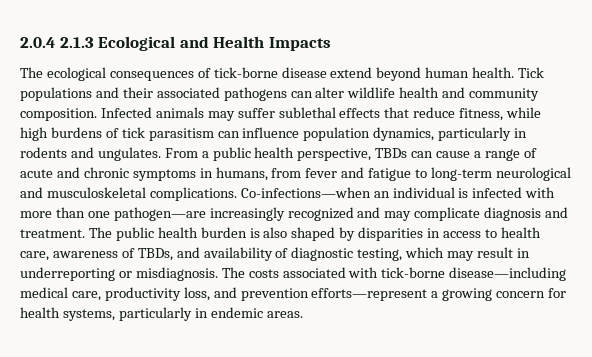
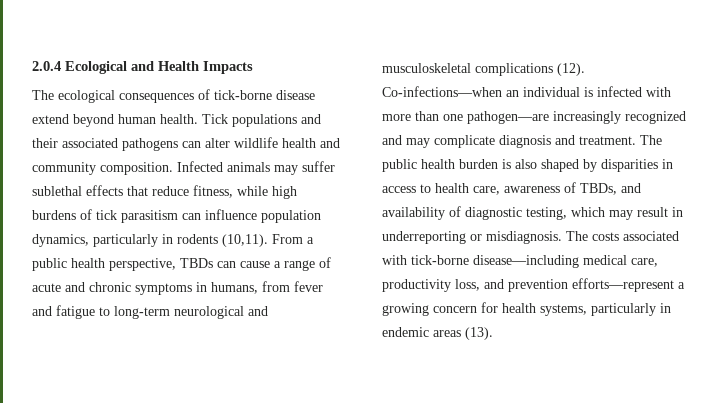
[59,37,94,48] 2.1.3 -> (61, 66) none
[70,147,161,161] and ungulates. -> [222,234,268,247] (10,11).
[149,187,237,201] complications. -> [475,63,585,76] complications (12).
[266,311,303,318] areas. -> [433,327,493,340] areas (13).

